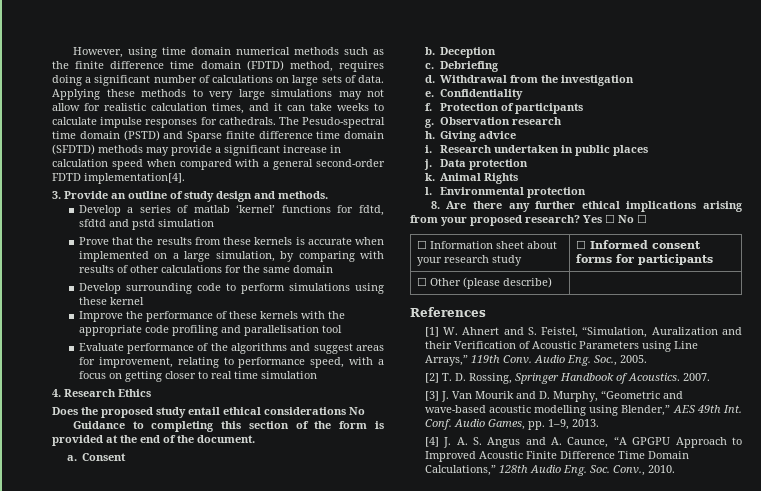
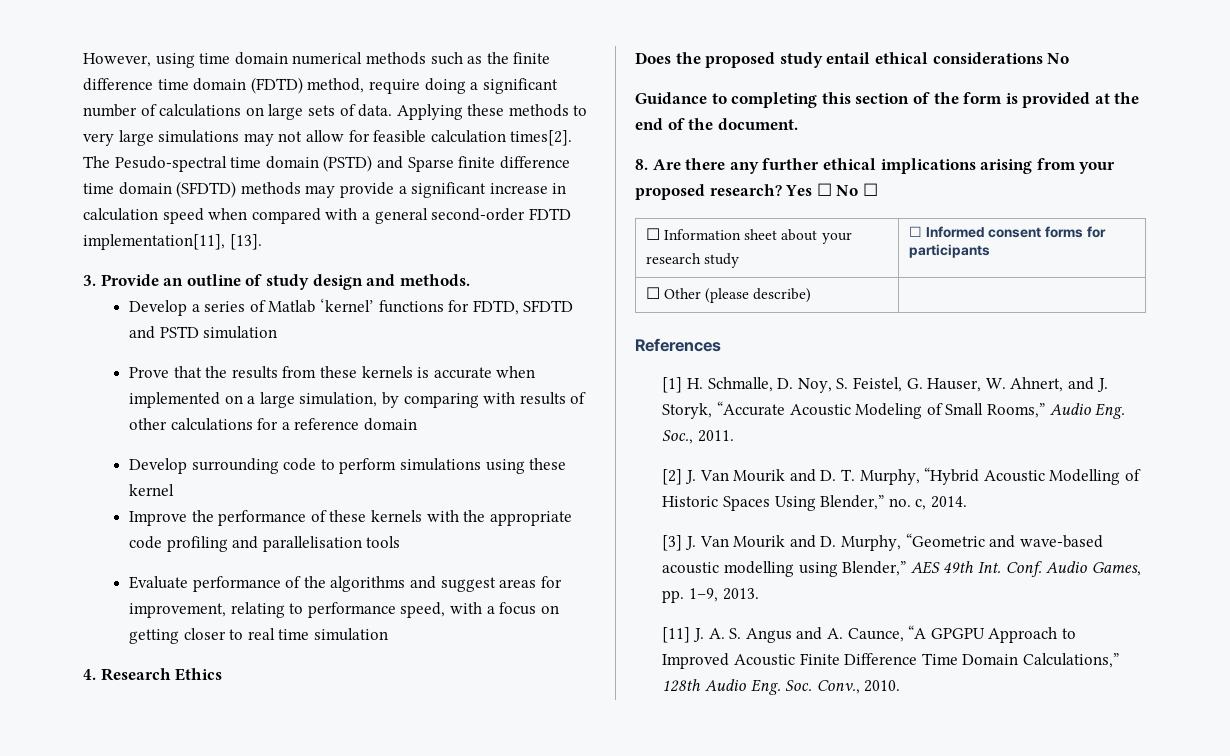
[339,61,384,72] requires -> [368,79,420,94] require
[104,103,384,114] [52,117,276,128] realistic calculation times, and it can take weeks to calculate impulse responses for cathedrals. -> [373,130,573,146] feasible calculation times[2].
[84,173,185,184] implementation[4]. -> [83,234,262,250] implementation[11], [13].
[193,205,230,213] matlab -> [268,300,316,313] Matlab
[359,205,384,216] [78,219,155,230] fdtd, sfdtd and pstd -> [472,300,574,315] [129,326,199,339] FDTD, SFDTD and PSTD
[242,265,290,273] the same -> [281,418,360,430] a reference
[321,325,342,333] tool -> [366,536,401,548] tools
[66,453,127,461] [424,47,497,58] [424,61,499,72] [424,75,635,86] [424,89,523,100] [424,103,583,114] [424,117,562,128] [424,131,517,142] [424,145,648,156] [423,159,528,170] [424,173,519,184] [424,187,586,198] // a. Consent // b. Deception // c. Debriefing // d. Withdrawal from the investigation // e. Confidentiality // f. Protection of participants // g. Observation research // h. Giving advice // i. Research undertaken in public places // j. Data protection // k. Animal Rights // l. Environmental protection -> (798, 124) none
[443,326,742,338] [424,341,698,352] [424,355,532,366] W. Ahnert and S. Feistel, “Simulation, Auralization and their Verification of Acoustic Parameters using Line Arrays,” 119th Conv. -> [687,377,1108,393] [662,401,1045,419] H. Schmalle, D. Noy, S. Feistel, G. Hauser, W. Ahnert, and J. Storyk, “Accurate Acoustic Modeling of Small Rooms,”
[619,355,647,363] 2005. -> [698,430,735,442] 2011.
[441,373,710,384] T. D. Rossing, Springer Handbook of Acoustics. 2007. -> [685,467,1141,485] [662,495,967,511] J. Van Mourik and D. T. Murphy, “Hybrid Acoustic Modelling of Historic Spaces Using Blender,” no. c, 2014.
[424,437,439,447] [4] -> [662,627,691,643] [11]

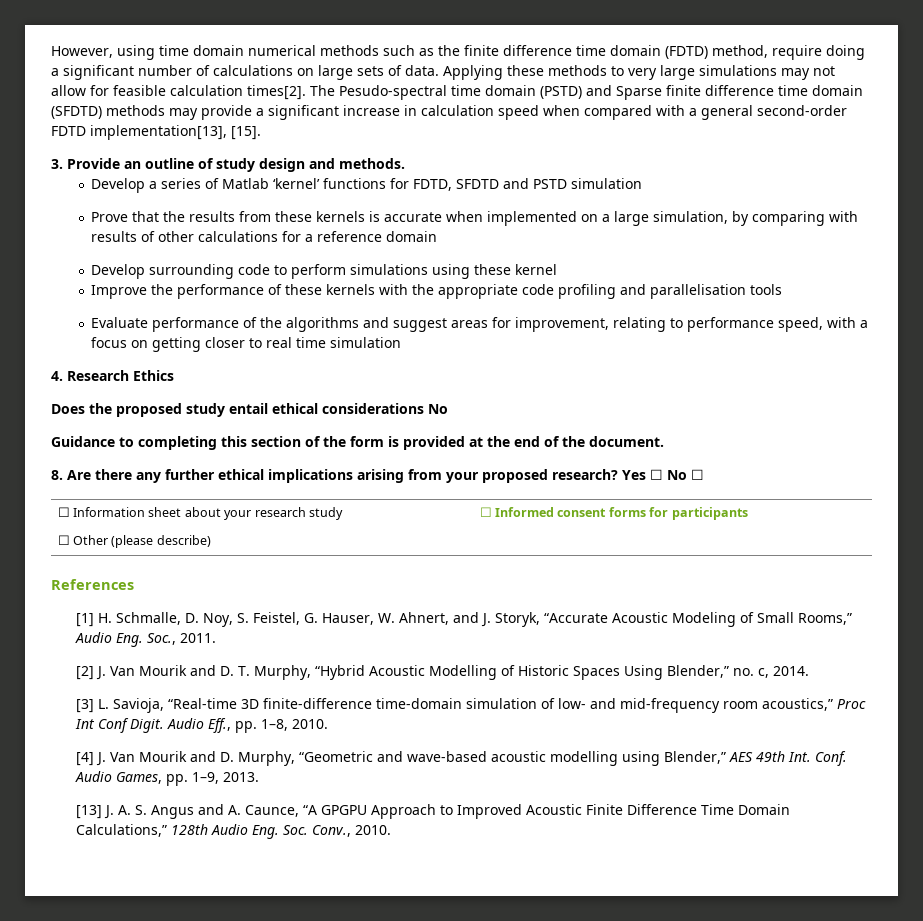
[83,234,262,250] implementation[11], [13]. -> [90,125,261,140] implementation[13], [15].
(683, 543) none -> [98,698,867,713] [75,718,329,733] [76,752,95,766] L. Savioja, “Real-time 3D finite-difference time-domain simulation of low- and mid-frequency room acoustics,” Proc Int Conf Digit. Audio Eff., pp. 1–8, 2010. // [4]
[662,627,691,643] [11] -> [76,805,103,819] [13]

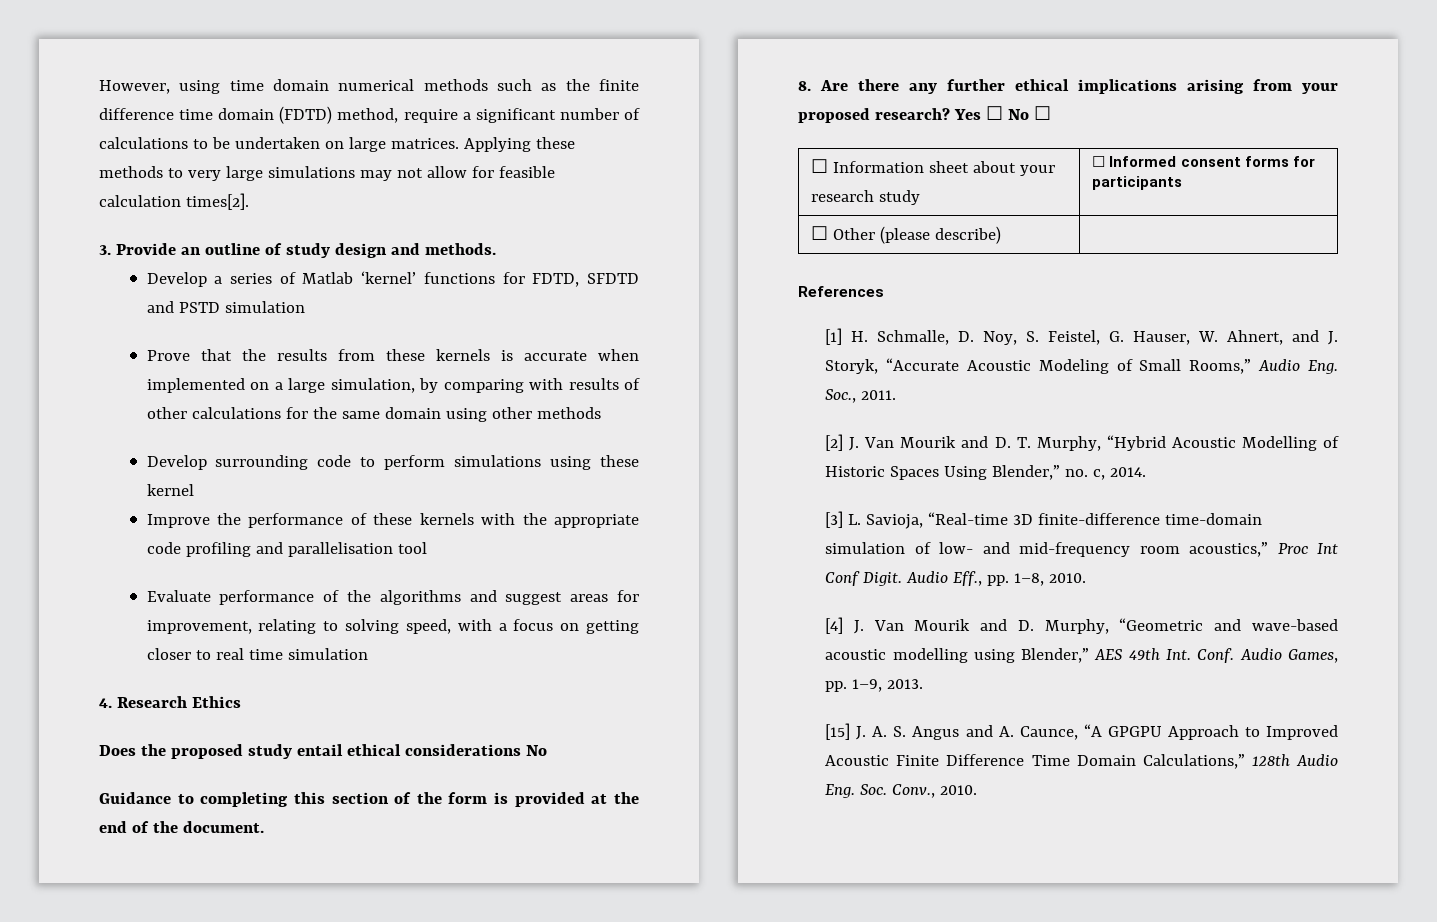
[826,45,865,60] doing -> (458, 116) none
[297,65,439,80] on large sets of data. -> [192,137,459,152] to be undertaken on large matrices.
[310,85,863,100] [51,105,847,120] [51,125,261,140] The Pesudo-spectral time domain (PSTD) and Sparse finite difference time domain (SFDTD) methods may provide a significant increase in calculation speed when compared with a general second-order FDTD implementation[13], [15]. -> (249, 201) none
[305,231,438,242] a reference domain -> [312,407,601,422] the same domain using other methods
[750,284,783,295] tools -> [397,542,427,554] tool
[687,317,775,332] performance -> [345,619,400,634] solving
[76,805,103,819] [13] -> [825,723,851,740] [15]

